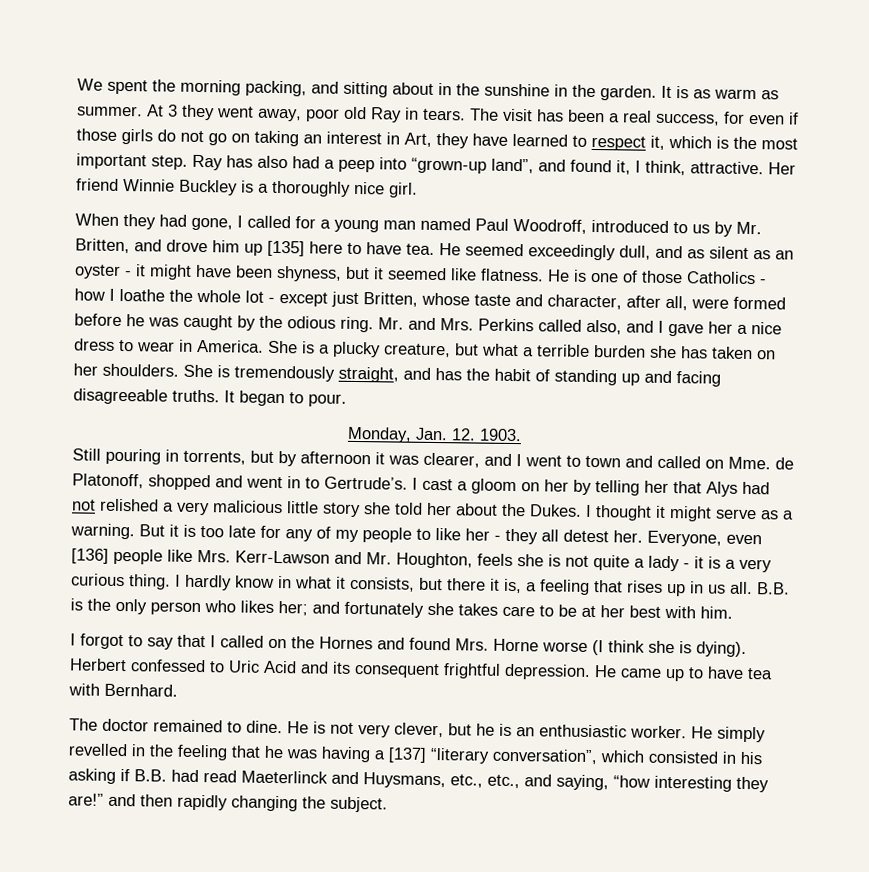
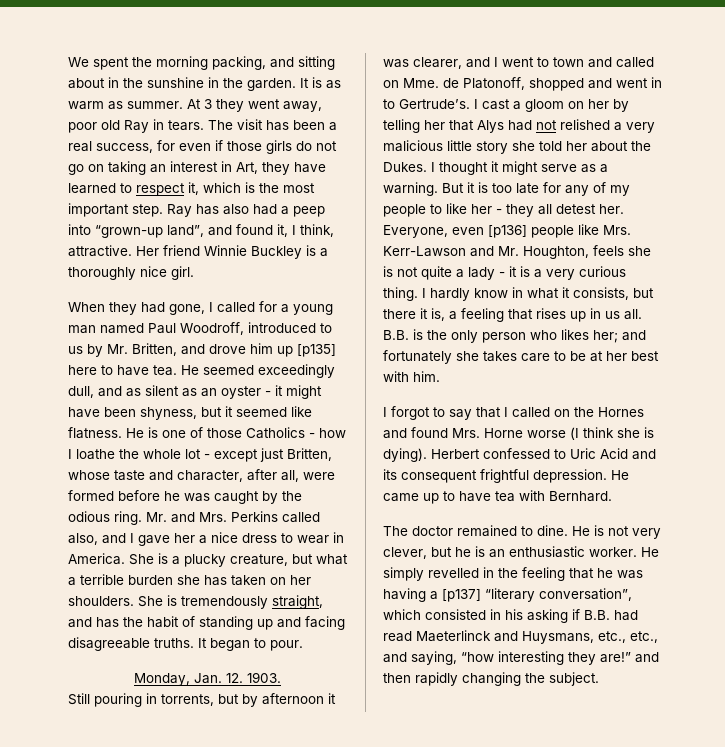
[267,240,305,257] [135] -> [297,344,336,357] [p135]
[71,548,109,564] [136] -> [488,225,527,238] [p136]
[388,747,427,763] [137] -> [442,589,481,602] [p137]

